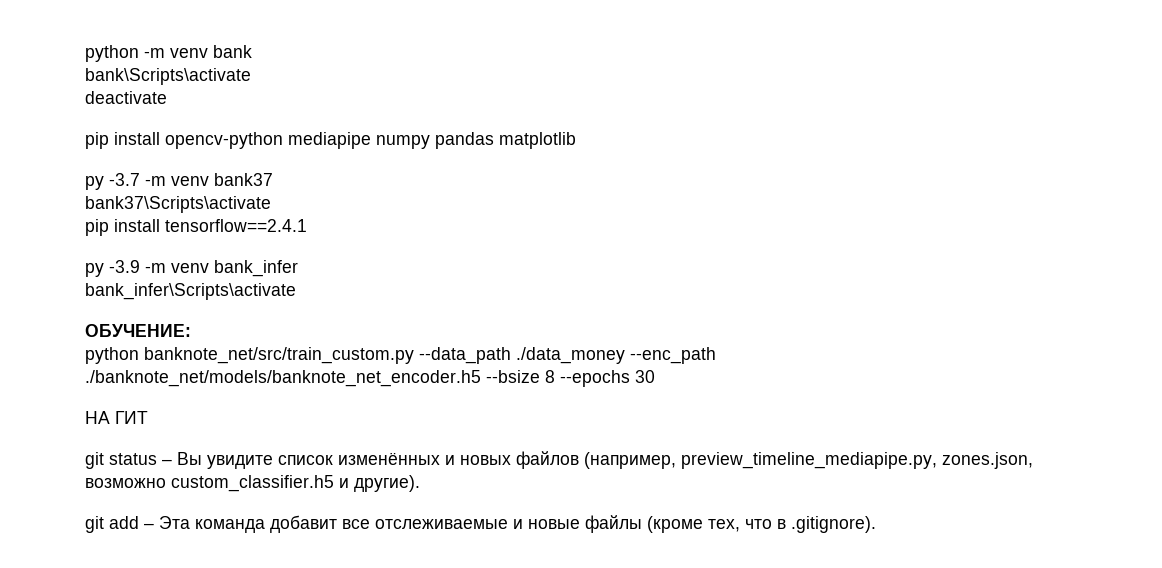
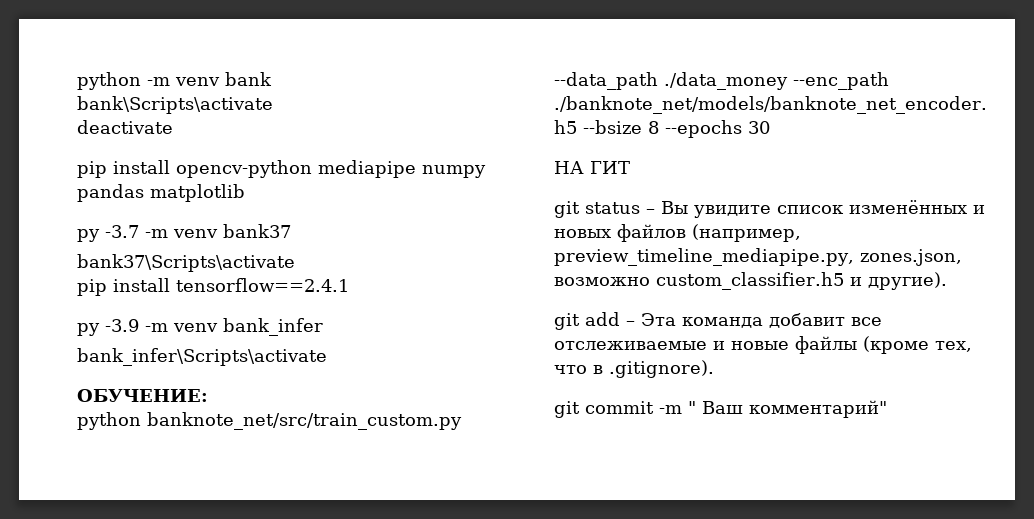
(876, 524) none -> [554,400,887,418] // git commit -m " Ваш комментарий"

